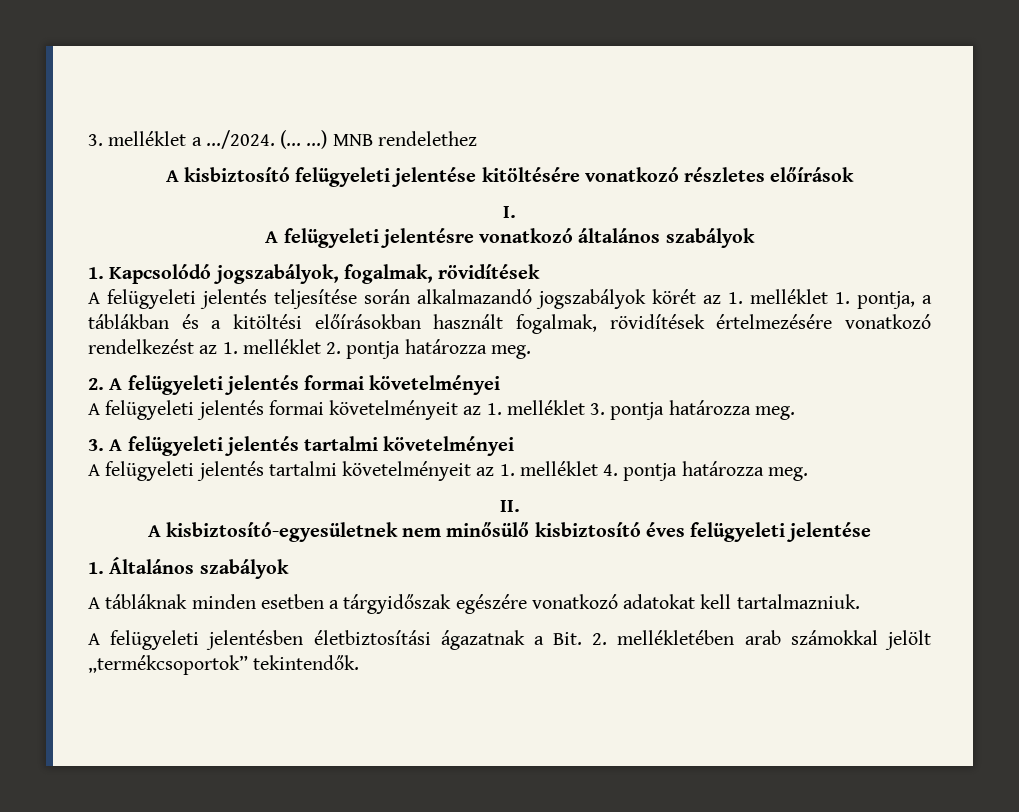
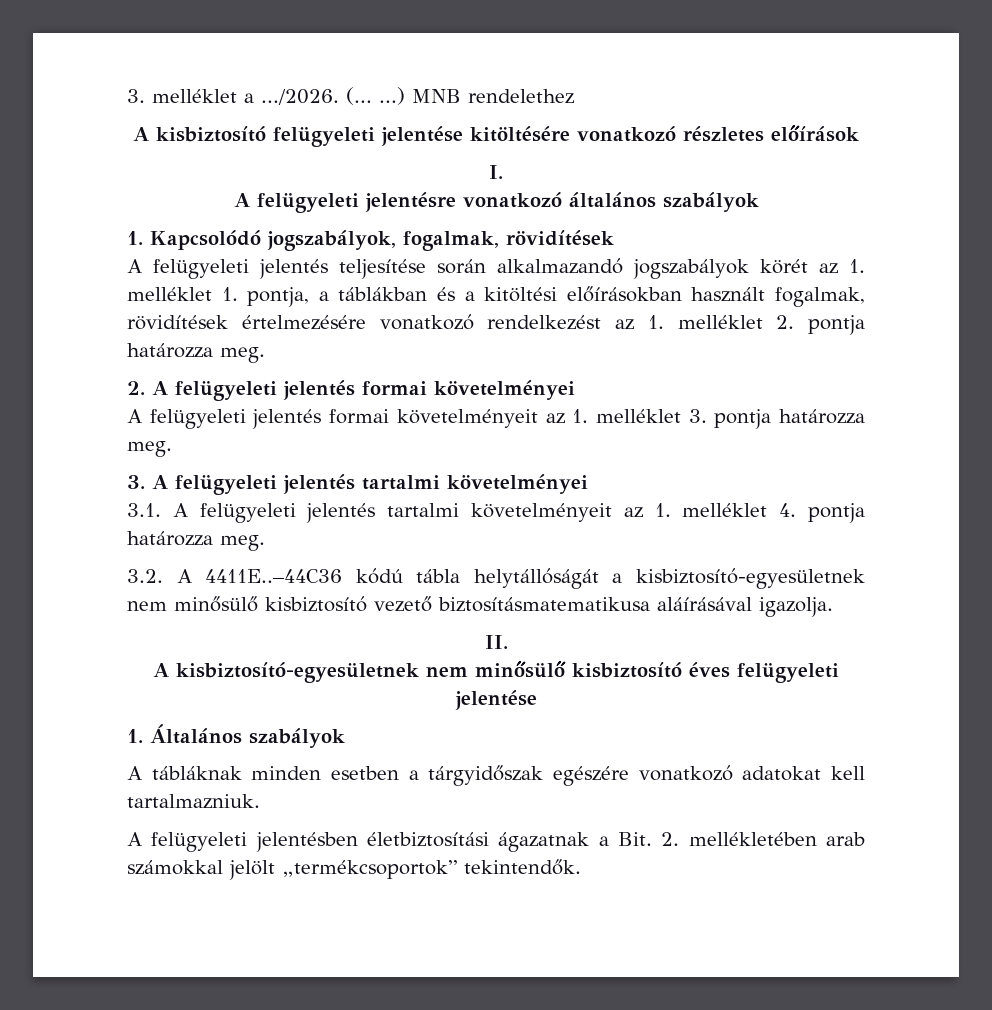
[205,130,275,149] .../2024. -> [261,89,339,105] .../2026.
(515, 446) none -> [127,503,161,517] 3.1.
(808, 474) none -> [127,568,865,589] [127,596,833,617] // 3.2. A 4411E..–44C36 kódú tábla helytállóságát a kisbiztosító-egyesületnek nem minősülő kisbiztosító vezető biztosításmatematikusa aláírásával igazolja.

